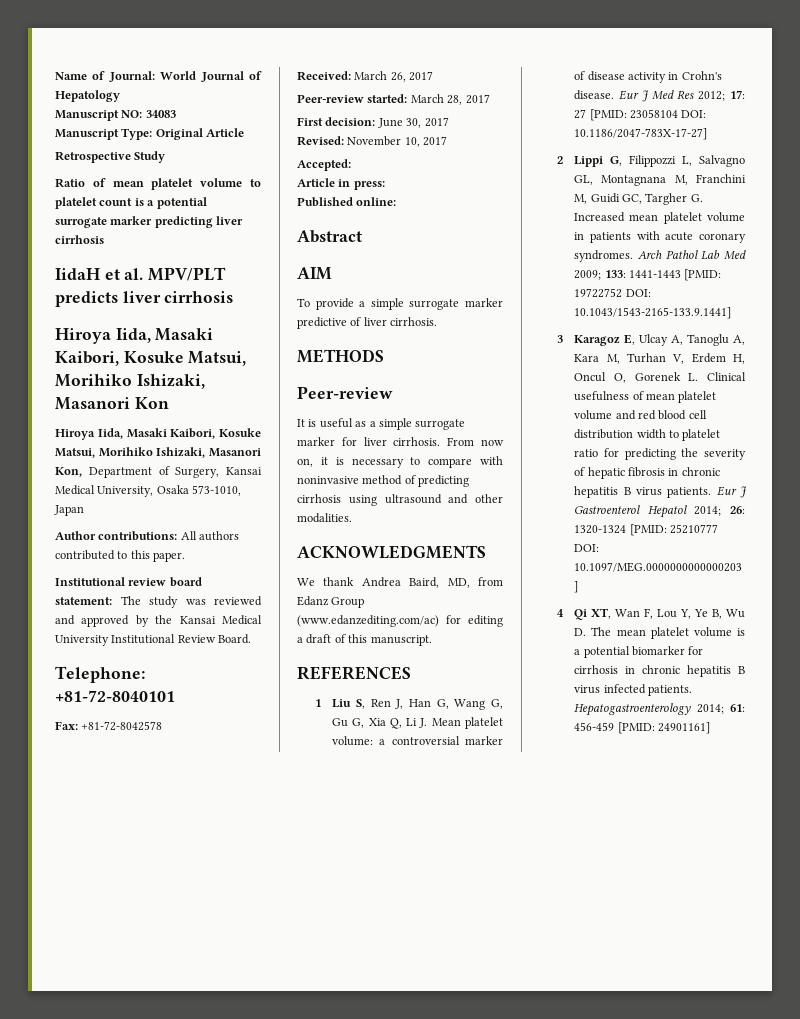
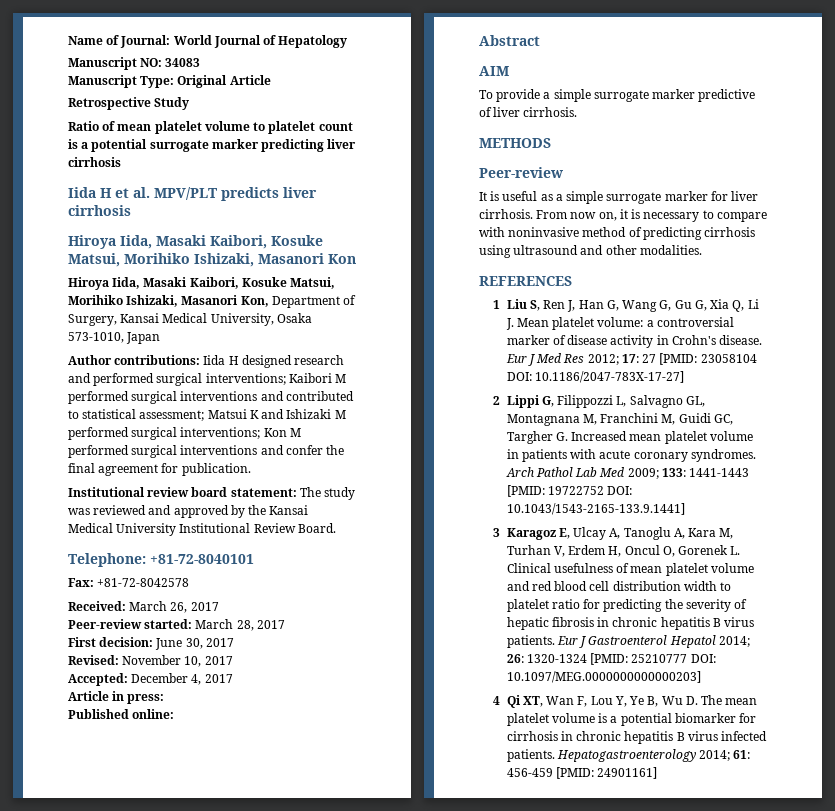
[55,268,100,280] IidaH -> [68,187,112,198] Iida H
[180,531,240,541] [55,550,186,562] All authors contributed to this paper. -> [203,355,345,368] [68,373,347,386] [68,391,354,404] [68,409,346,421] [68,427,301,440] [68,445,345,458] [68,463,251,476] Iida H designed research and performed surgical interventions; Kaibori M performed surgical interventions and contributed to statistical assessment; Matsui K and Ishizaki M performed surgical interventions; Kon M performed surgical interventions and confer the final agreement for publication.
(351, 165) none -> [131,673,233,685] December 4, 2017
[297,545,486,559] [297,577,503,588] [297,596,365,608] [297,615,503,627] [297,634,432,646] // ACKNOWLEDGMENTS // We thank Andrea Baird, MD, from Edanz Group (www.edanzediting.com/ac) for editing a draft of this manuscript. -> (702, 250) none

